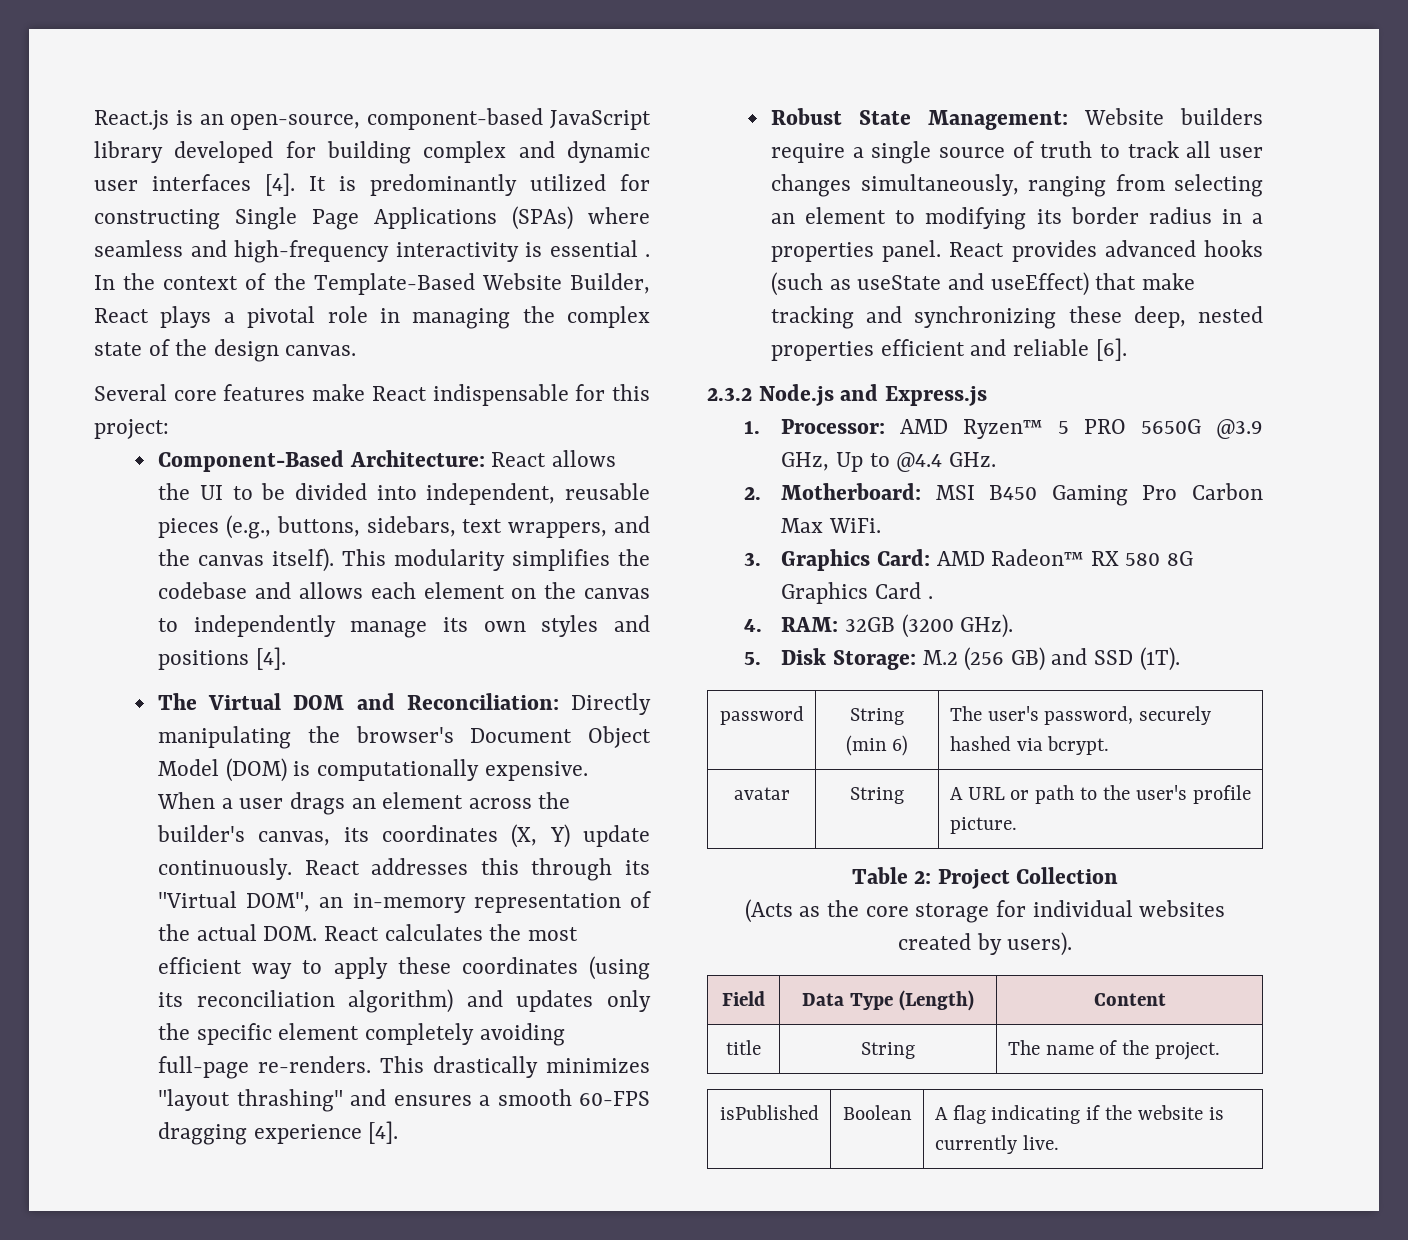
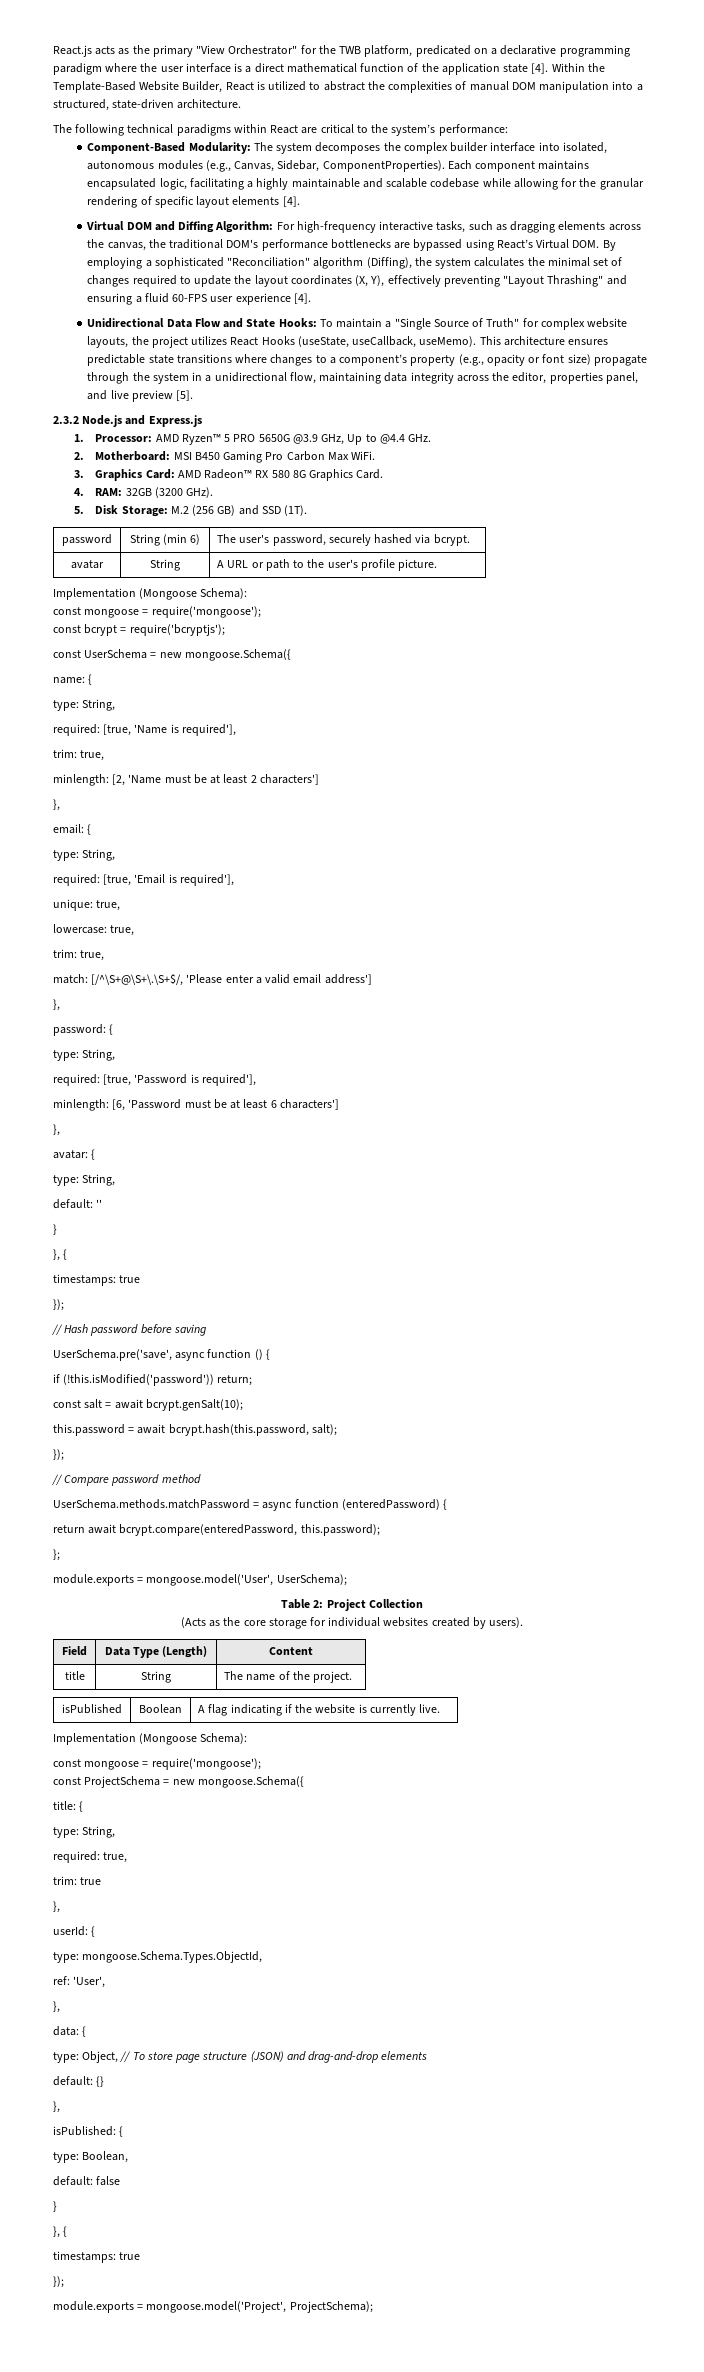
[175,108,651,130] [94,141,651,164] [94,173,650,196] [94,206,650,230] [94,240,650,263] [94,273,267,290] is an open-source, component-based JavaScript library developed for building complex and dynamic user interfaces [4]. It is predominantly utilized for constructing Single Page Applications (SPAs) where seamless and high-frequency interactivity is essential . In the context of -> [95,45,630,57] [53,63,585,75] acts as the primary "View Orchestrator" for the TWB platform, predicated on a declarative programming paradigm where the user interface is a direct mathematical function of the application state [4]. Within
[160,306,650,329] [94,339,357,362] [94,384,650,406] [94,419,169,439] [158,450,616,472] [158,483,650,505] [158,515,651,539] [158,548,650,572] [158,582,650,599] [158,615,650,638] [158,647,286,670] [158,693,198,710] plays a pivotal role in managing the complex state of the design canvas. // Several core features make React indispensable for this project: // Component-Based Architecture: React allows the UI to be divided into independent, reusable pieces (e.g., buttons, sidebars, text wrappers, and the canvas itself). This modularity simplifies the codebase and allows each element on the canvas to independently manage its own styles and positions [4]. // The -> [256,81,643,93] [53,99,242,111] [53,124,508,136] [87,142,607,154] [87,160,590,172] [87,178,644,190] [87,196,300,208] is utilized to abstract the complexities of manual DOM manipulation into a structured, state-driven architecture. // The following technical paradigms within React are critical to the system’s performance: // Component-Based Modularity: The system decomposes the complex builder interface into isolated, autonomous modules (e.g., Canvas, Sidebar, ComponentProperties). Each component maintains encapsulated logic, facilitating a highly maintainable and scalable codebase while allowing for the granular rendering of specific layout elements [4]. //
[406,693,651,715] [158,726,651,749] [158,758,588,782] [157,792,571,815] [157,824,650,848] [158,858,651,881] [158,891,651,913] [158,924,578,941] [158,956,650,980] [158,989,651,1013] [158,1023,565,1046] [158,1056,651,1079] [158,1089,650,1112] [158,1121,399,1145] [771,108,1263,130] [771,141,1263,164] [771,174,1263,197] [771,207,1263,230] [771,240,1263,262] [771,272,1195,296] [771,306,1263,329] [771,338,1127,361] Reconciliation: Directly manipulating the browser's Document Object Model (DOM) is computationally expensive. When a user drags an element across the builder's canvas, its coordinates (X, Y) update continuously. React addresses this through its "Virtual DOM", an in-memory representation of the actual DOM. React calculates the most efficient way to apply these coordinates (using its reconciliation algorithm) and updates only the specific element completely avoiding full-page re-renders. This drastically minimizes "layout thrashing" and ensures a smooth 60-FPS dragging experience [4]. // Robust State Management: Website builders require a single source of truth to track all user changes simultaneously, ranging from selecting an element to modifying its border radius in a properties panel. React provides advanced hooks (such as useState and useEffect) that make tracking and synchronizing these deep, nested properties efficient and reliable [6]. -> [178,221,641,233] [87,239,616,251] [87,257,623,269] [87,275,627,287] [87,293,311,305] [87,318,627,330] [87,336,609,348] [87,354,647,366] [87,372,638,384] [87,390,194,402] Diffing Algorithm: For high-frequency interactive tasks, such as dragging elements across the canvas, the traditional DOM's performance bottlenecks are bypassed using React’s Virtual DOM. By employing a sophisticated "Reconciliation" algorithm (Diffing), the system calculates the minimal set of changes required to update the layout coordinates (X, Y), effectively preventing "Layout Thrashing" and ensuring a fluid 60-FPS user experience [4]. // Unidirectional Data Flow and State Hooks: To maintain a "Single Source of Truth" for complex website layouts, the project utilizes React Hooks (useState, useCallback, useMemo). This architecture ensures predictable state transitions where changes to a component’s property (e.g., opacity or font size) propagate through the system in a unidirectional flow, maintaining data integrity across the editor, properties panel, and live preview [5].
[875,582,933,599] Card . -> [356,469,384,479] Card.
(1017, 825) none -> [53,588,248,600] [53,606,261,618] [53,624,225,636] [53,649,291,661] [53,674,93,685] [53,699,116,711] [53,724,236,736] [53,749,105,761] [53,774,319,786] [53,799,60,811] [53,824,92,835] [53,849,116,861] [53,874,234,886] [53,899,121,911] [53,924,135,936] [53,949,105,961] [53,974,372,986] [53,999,60,1011] [53,1024,114,1036] [53,1049,116,1061] [53,1074,256,1086] [53,1099,339,1111] [53,1124,60,1136] [53,1149,96,1160] [53,1174,116,1186] [53,1199,103,1209] [53,1224,57,1235] [53,1249,68,1261] [53,1274,141,1286] [53,1299,64,1311] [52,1324,206,1336] [53,1349,270,1361] [53,1374,253,1386] [53,1399,243,1411] [53,1424,337,1436] [53,1449,64,1461] [52,1474,201,1486] [53,1499,448,1511] [53,1524,380,1536] [53,1549,60,1561] [53,1574,347,1586] // Implementation (Mongoose Schema): // const mongoose = require('mongoose'); // const bcrypt = require('bcryptjs'); // const UserSchema = new mongoose.Schema({ // name: { // type: String, // required: [true, 'Name is required'], // trim: true, // minlength: [2, 'Name must be at least 2 characters'] // }, // email: { // type: String, // required: [true, 'Email is required'], // unique: true, // lowercase: true, // trim: true, // match: [/^\S+@\S+\.\S+$/, 'Please enter a valid email address'] // }, // password: { // type: String, // required: [true, 'Password is required'], // minlength: [6, 'Password must be at least 6 characters'] // }, // avatar: { // type: String, // default: '' // } // }, { // timestamps: true // }); // // Hash password before saving // UserSchema.pre('save', async function () { // if (!this.isModified('password')) return; // const salt = await bcrypt.genSalt(10); // this.password = await bcrypt.hash(this.password, salt); // }); // // Compare password method // UserSchema.methods.matchPassword = async function (enteredPassword) { // return await bcrypt.compare(enteredPassword, this.password); // }; // module.exports = mongoose.model('User', UserSchema);
(1059, 1142) none -> [53,1733,248,1745] [53,1758,261,1770] [53,1776,304,1788] [53,1801,84,1812] [53,1826,116,1838] [53,1851,128,1863] [53,1876,102,1885] [53,1901,60,1913] [53,1926,96,1937] [53,1951,263,1963] [53,1976,106,1988] [53,2001,60,2013] [53,2026,87,2037] [53,2051,428,2063] [53,2076,105,2087] [53,2101,60,2113] [53,2126,124,2137] [53,2151,129,2163] [53,2176,121,2186] [53,2201,57,2212] [53,2226,68,2238] [53,2251,141,2263] [53,2276,64,2288] [53,2301,373,2313] // Implementation (Mongoose Schema): // const mongoose = require('mongoose'); // const ProjectSchema = new mongoose.Schema({ // title: { // type: String, // required: true, // trim: true // }, // userId: { // type: mongoose.Schema.Types.ObjectId, // ref: 'User', // }, // data: { // type: Object, // To store page structure (JSON) and drag-and-drop elements // default: {} // }, // isPublished: { // type: Boolean, // default: false // } // }, { // timestamps: true // }); // module.exports = mongoose.model('Project', ProjectSchema);

